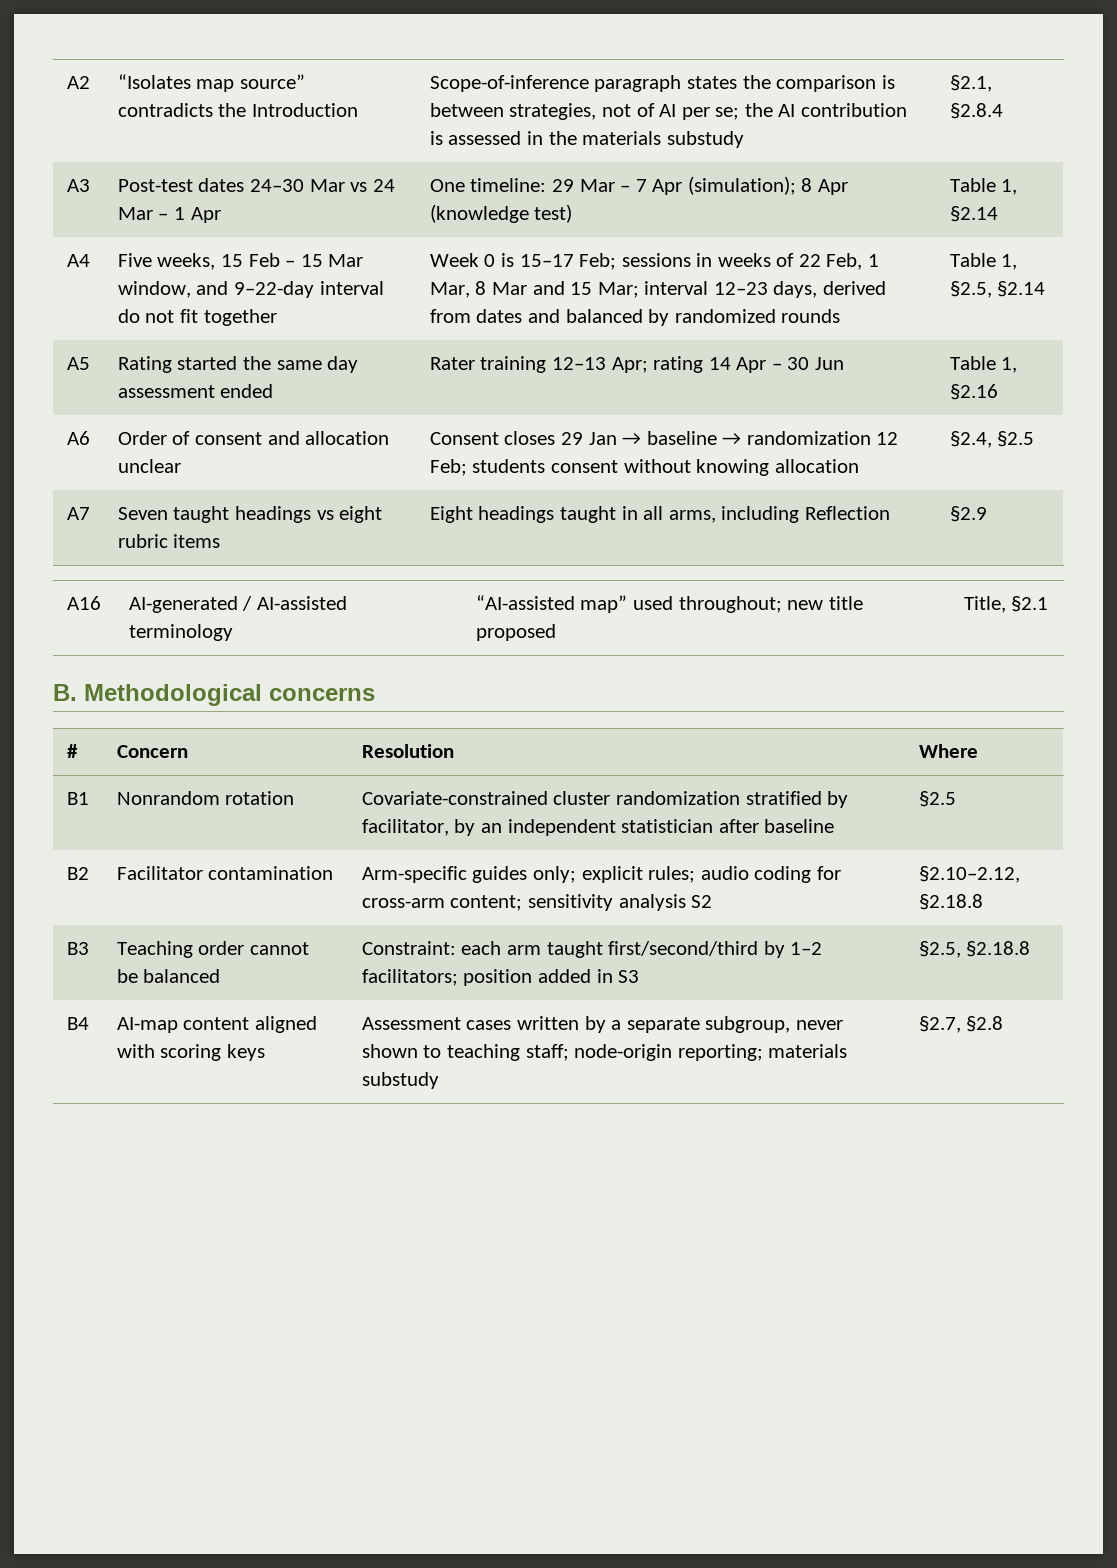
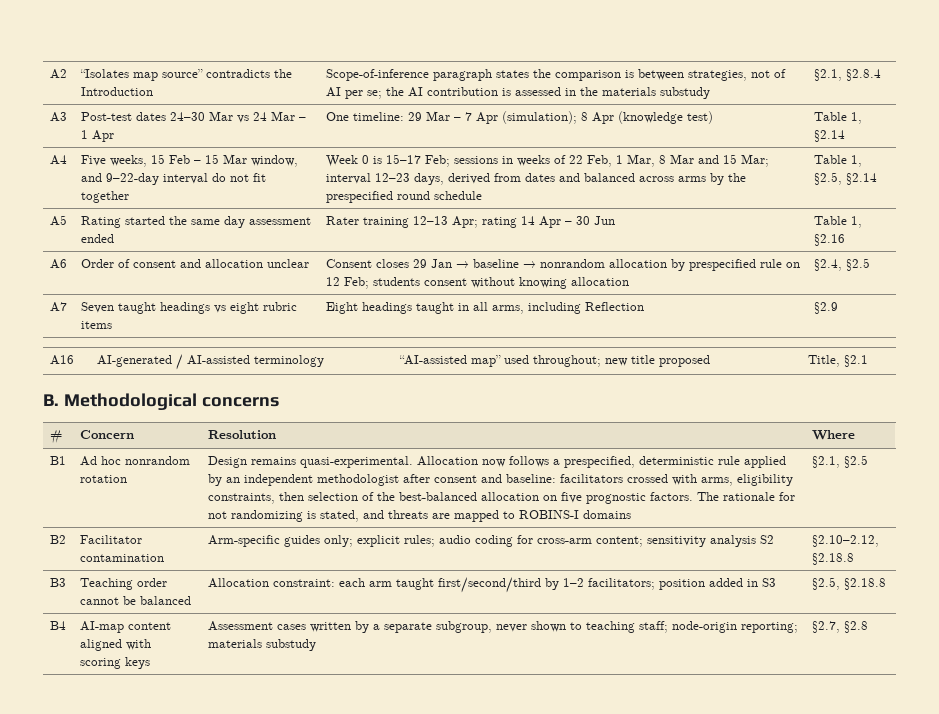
[648,309,841,326] by randomized rounds -> [638,173,746,185] [325,191,482,203] across arms by the prespecified round schedule
[746,431,871,445] randomization -> [539,259,800,271] nonrandom allocation by prespecified rule on
[116,791,295,805] [361,791,849,808] [361,819,835,836] Nonrandom rotation | Covariate-constrained cluster randomization stratified by facilitator, by an independent statistician after baseline | -> [79,456,190,466] [79,475,127,483] [207,456,786,468] [207,474,793,486] [207,492,795,504] [207,510,631,522] [811,456,840,468] Ad hoc nonrandom rotation | Design remains quasi-experimental. Allocation now follows a prespecified, deterministic rule applied by an independent methodologist after consent and baseline: facilitators crossed with arms, eligibility constraints, then selection of the best-balanced allocation on five prognostic factors. The rationale for not randomizing is stated, and threats are mapped to ROBINS-I domains | §2.1,
[361,941,456,955] Constraint: -> [207,578,335,588] Allocation constraint:

